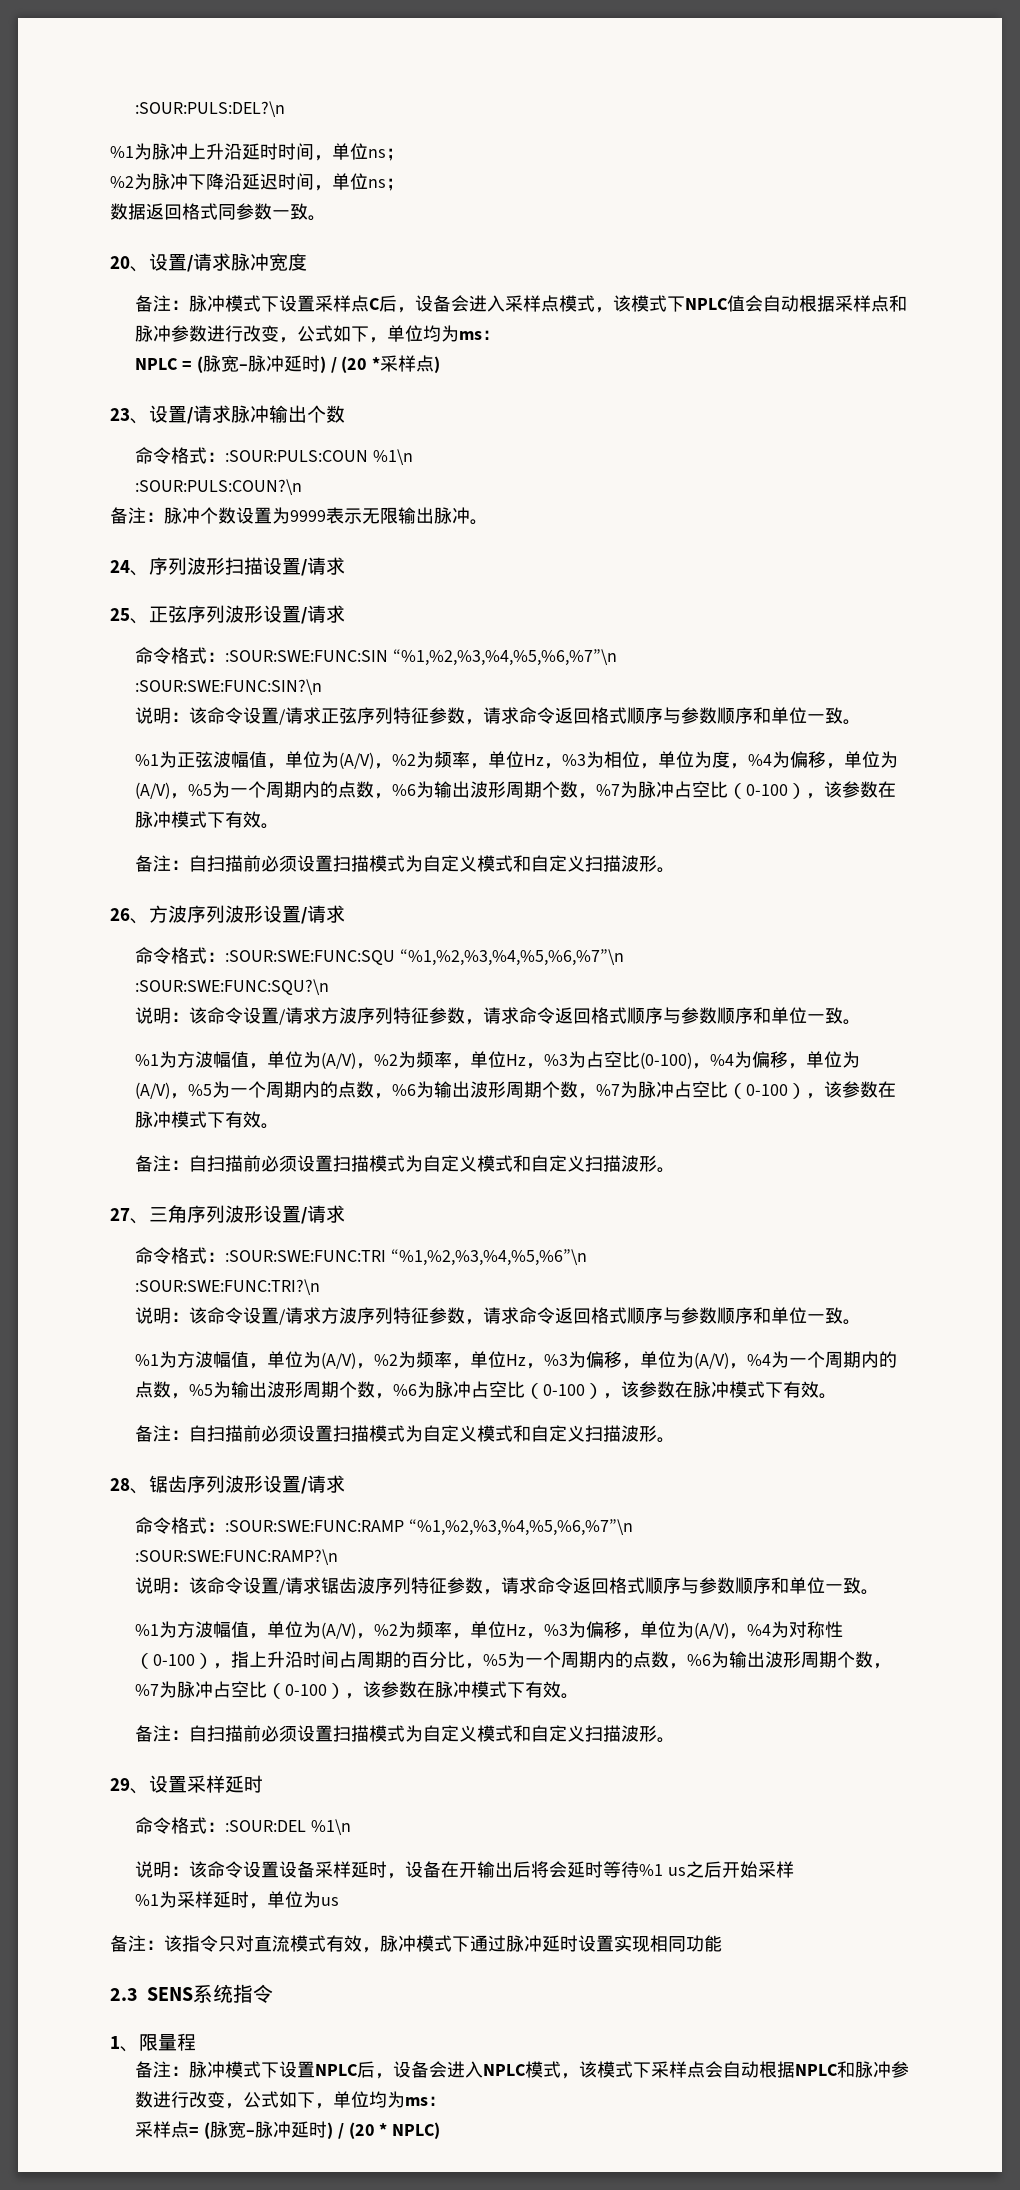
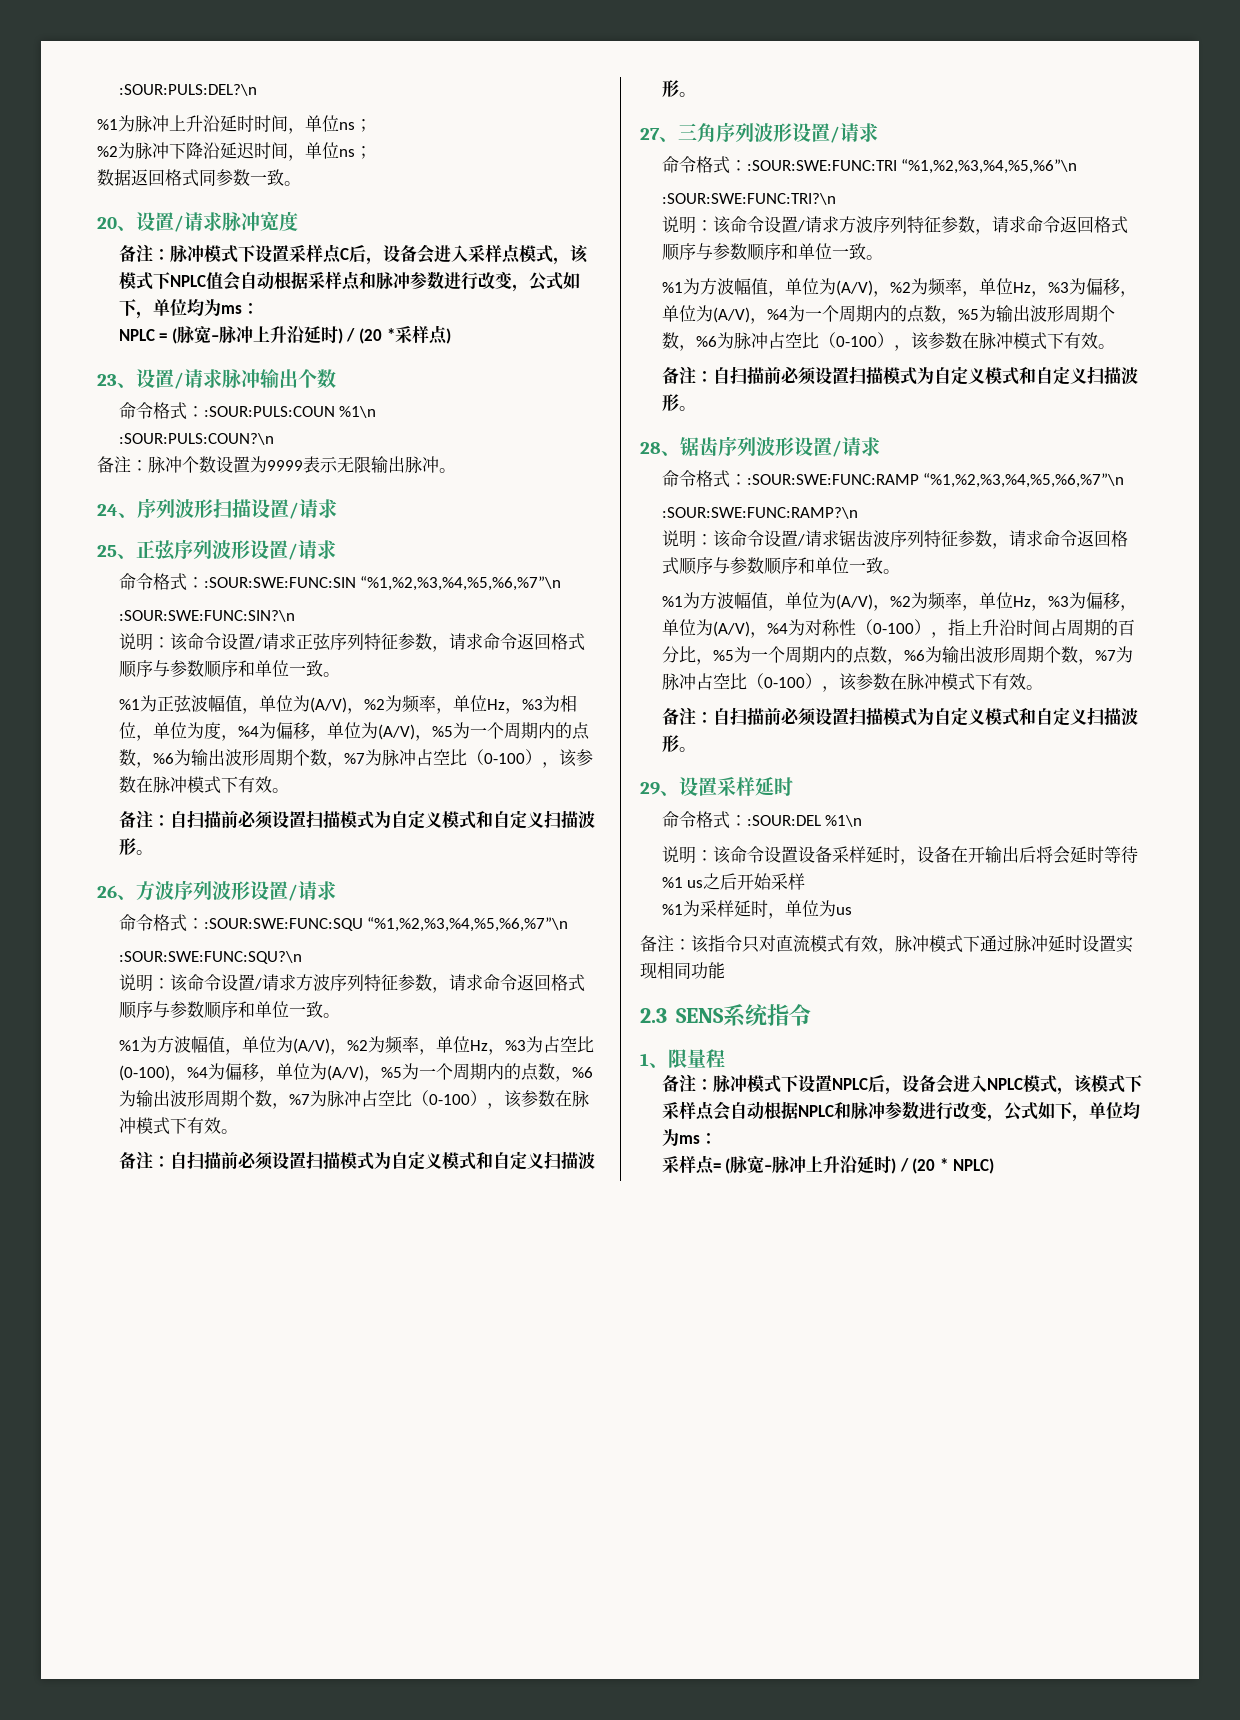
(284, 363) none -> [252,325,304,343] 上升沿
(291, 2129) none -> [806,1155,858,1173] 上升沿

